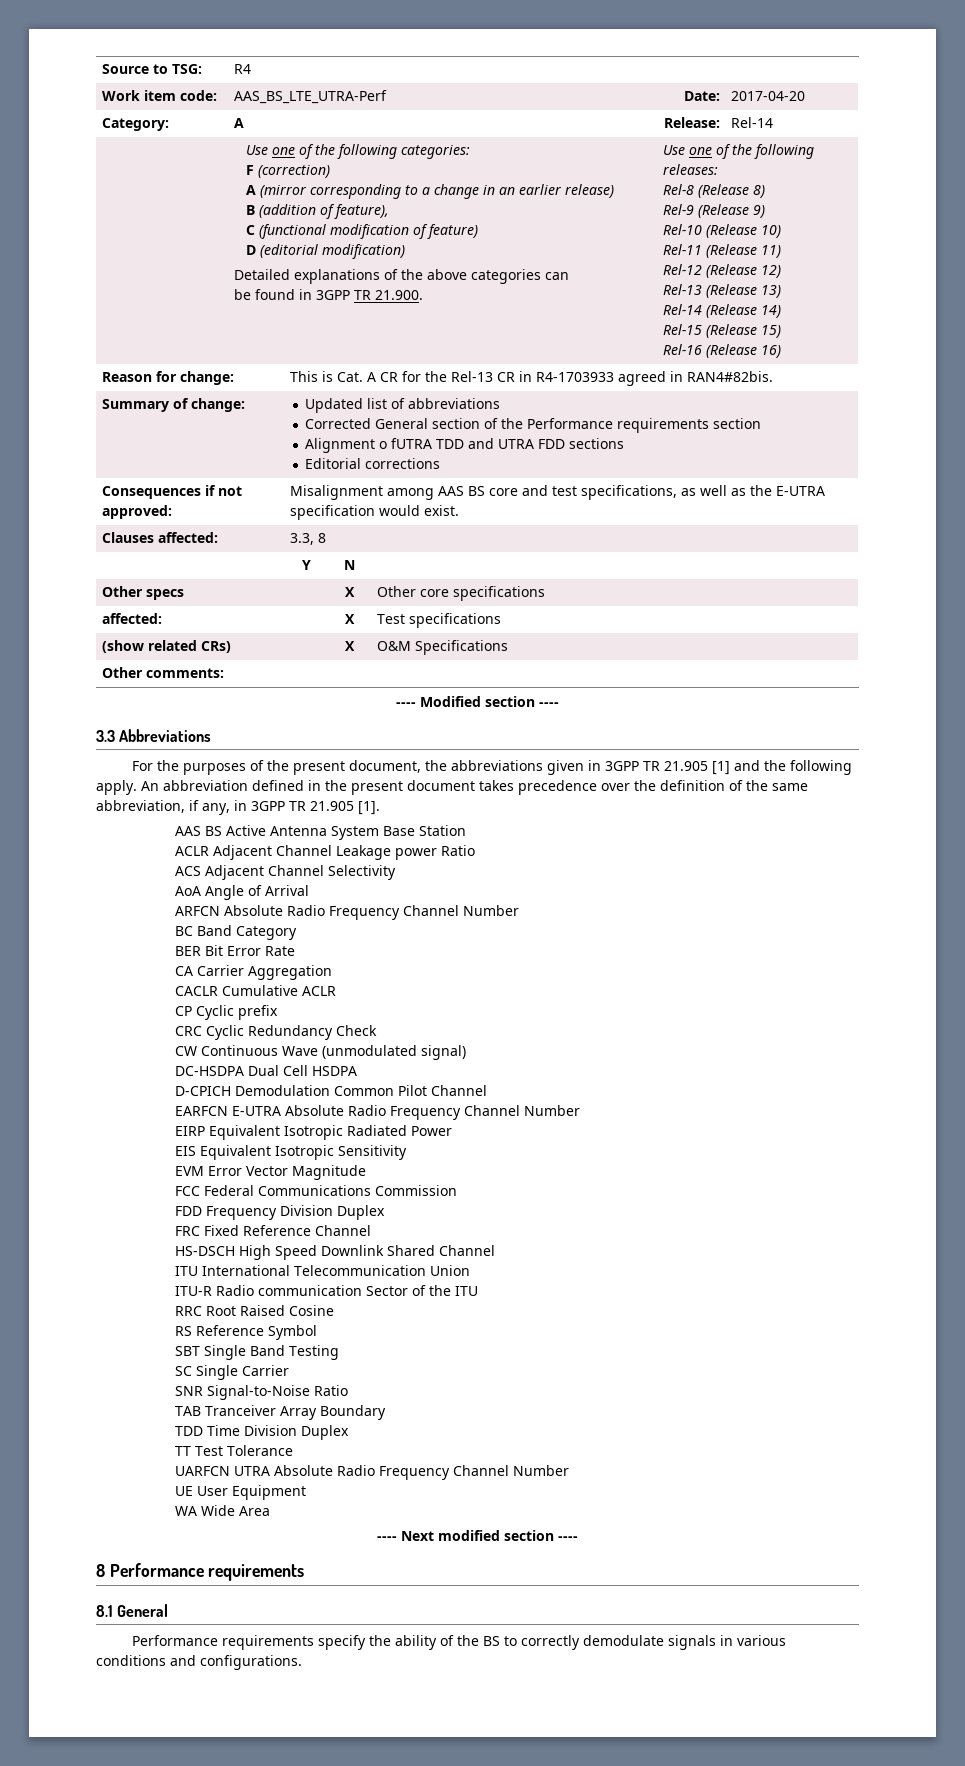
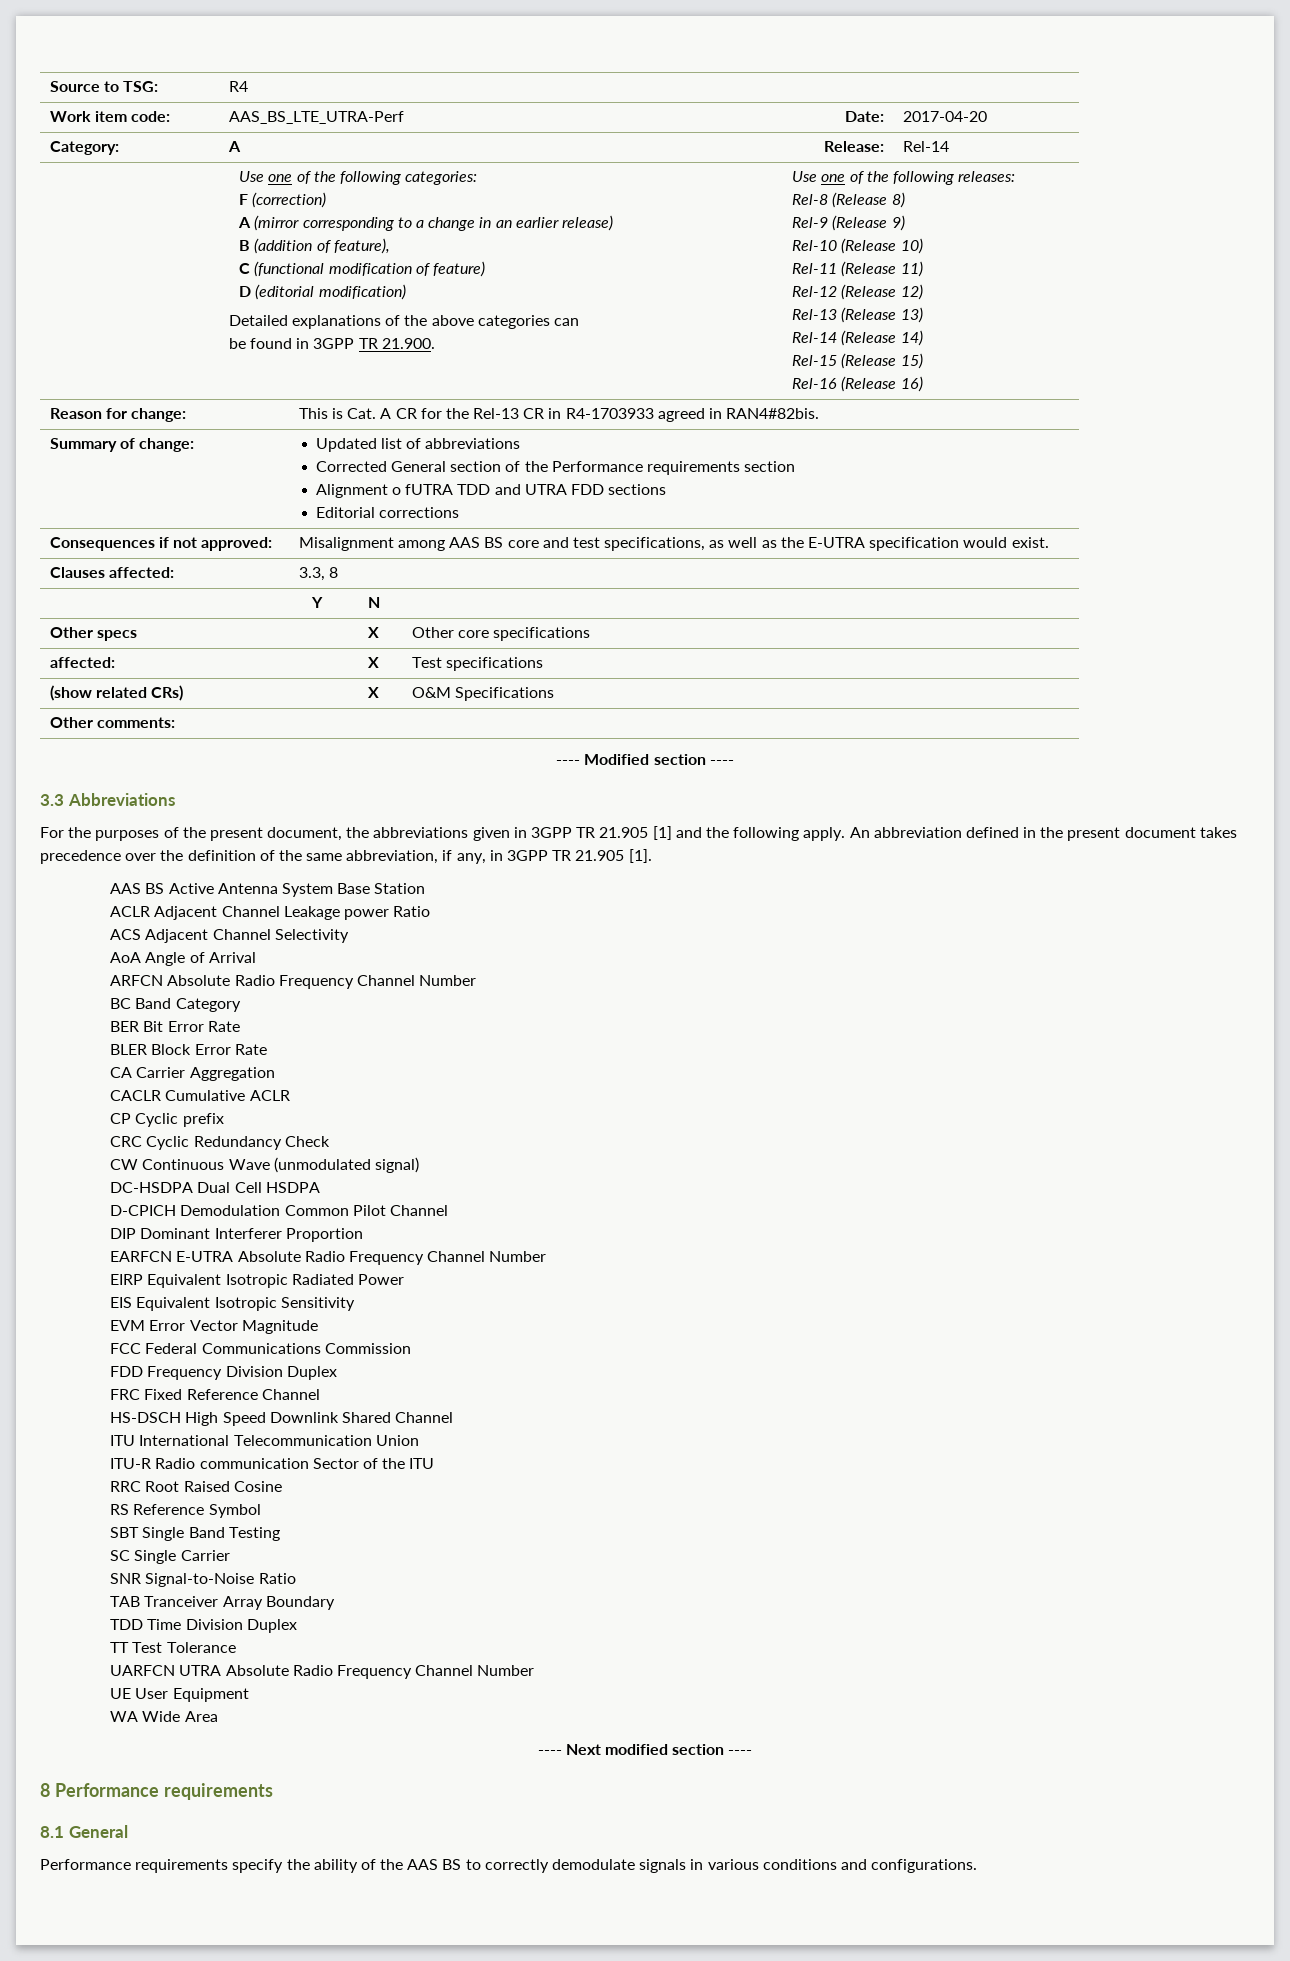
(295, 951) none -> [110,1044,267,1055] // BLER Block Error Rate
(487, 1090) none -> [110,1228,363,1242] // DIP Dominant Interferer Proportion
(480, 1640) none -> [407,1859,439,1870] AAS

